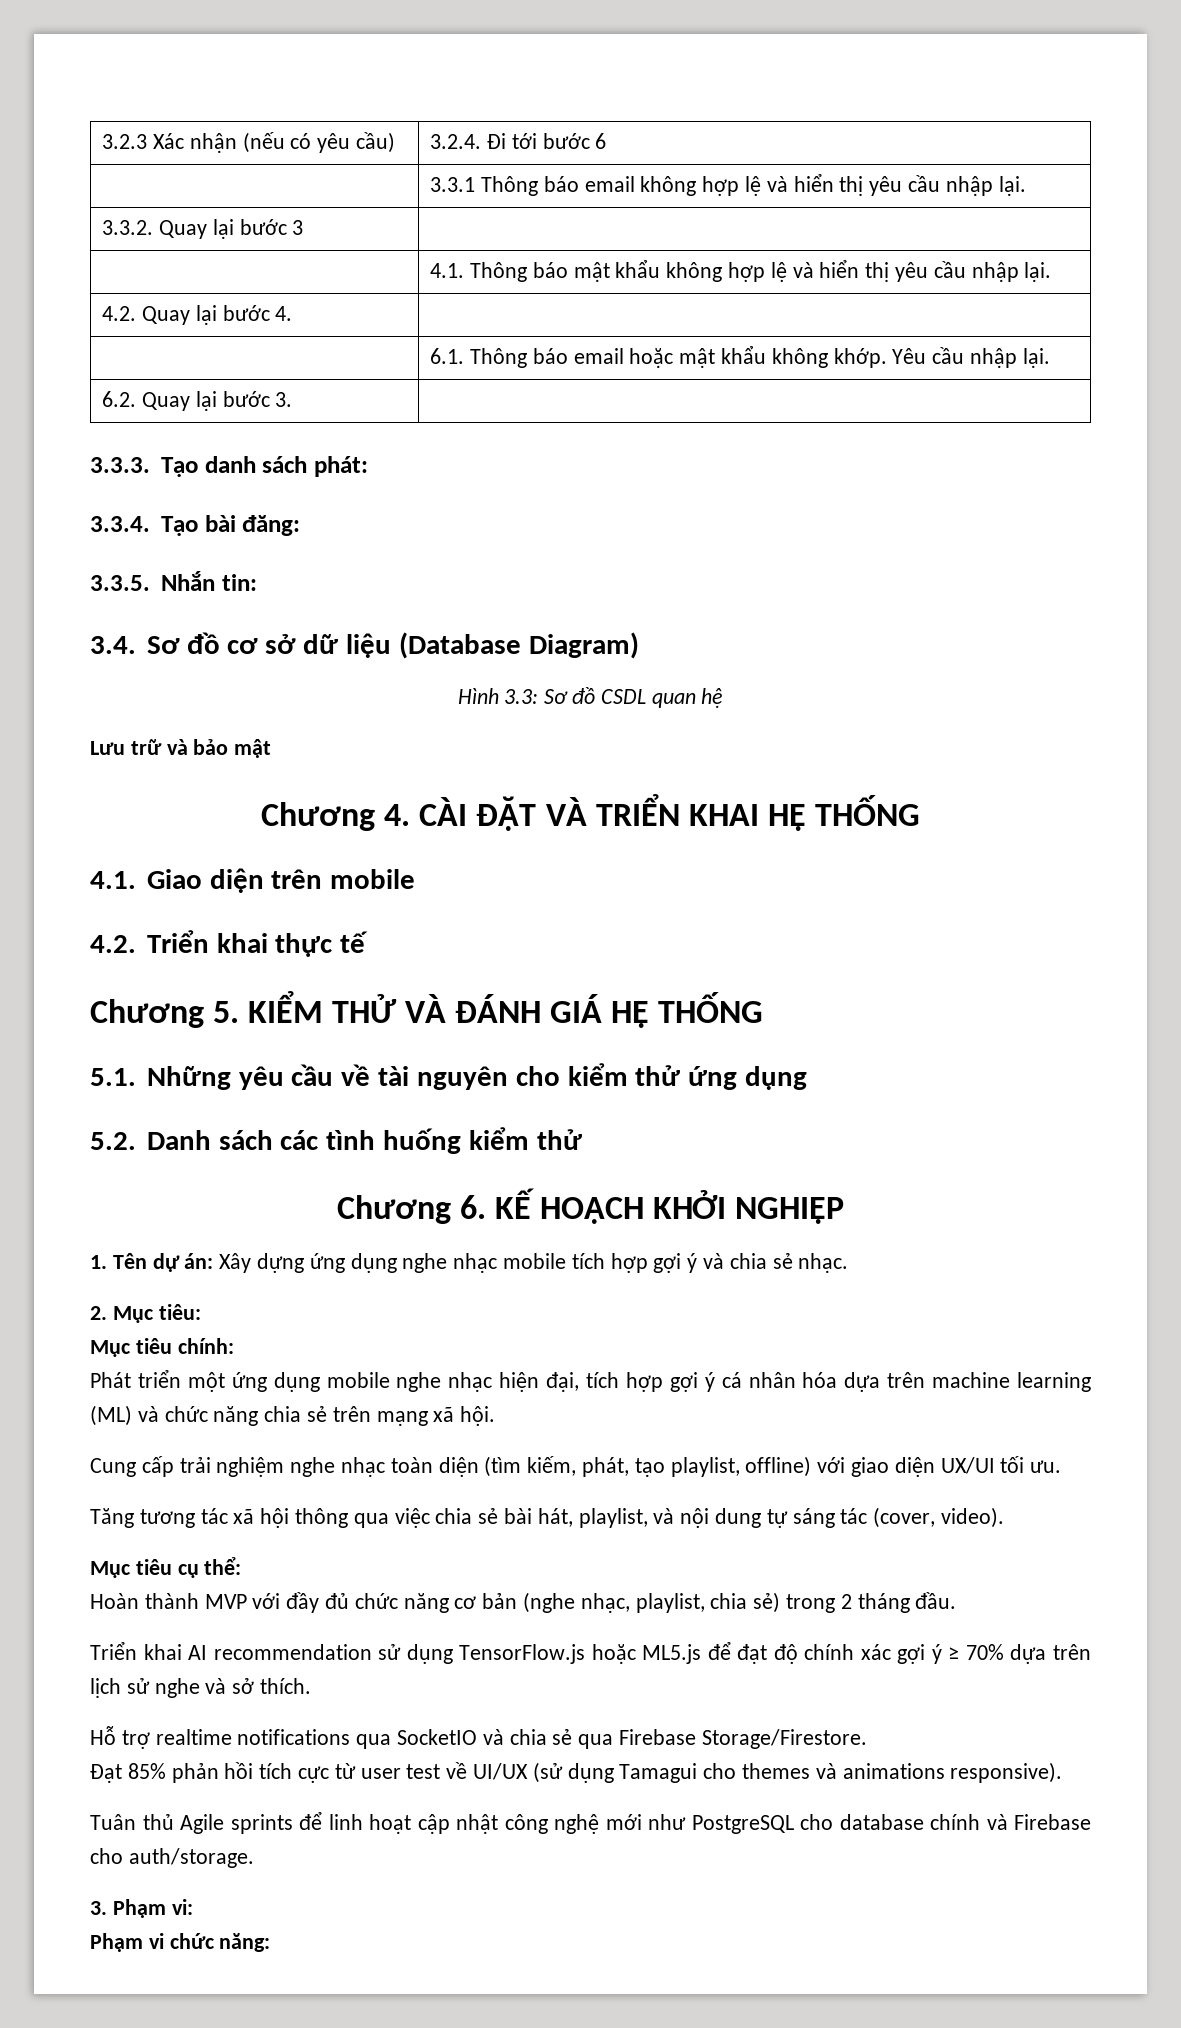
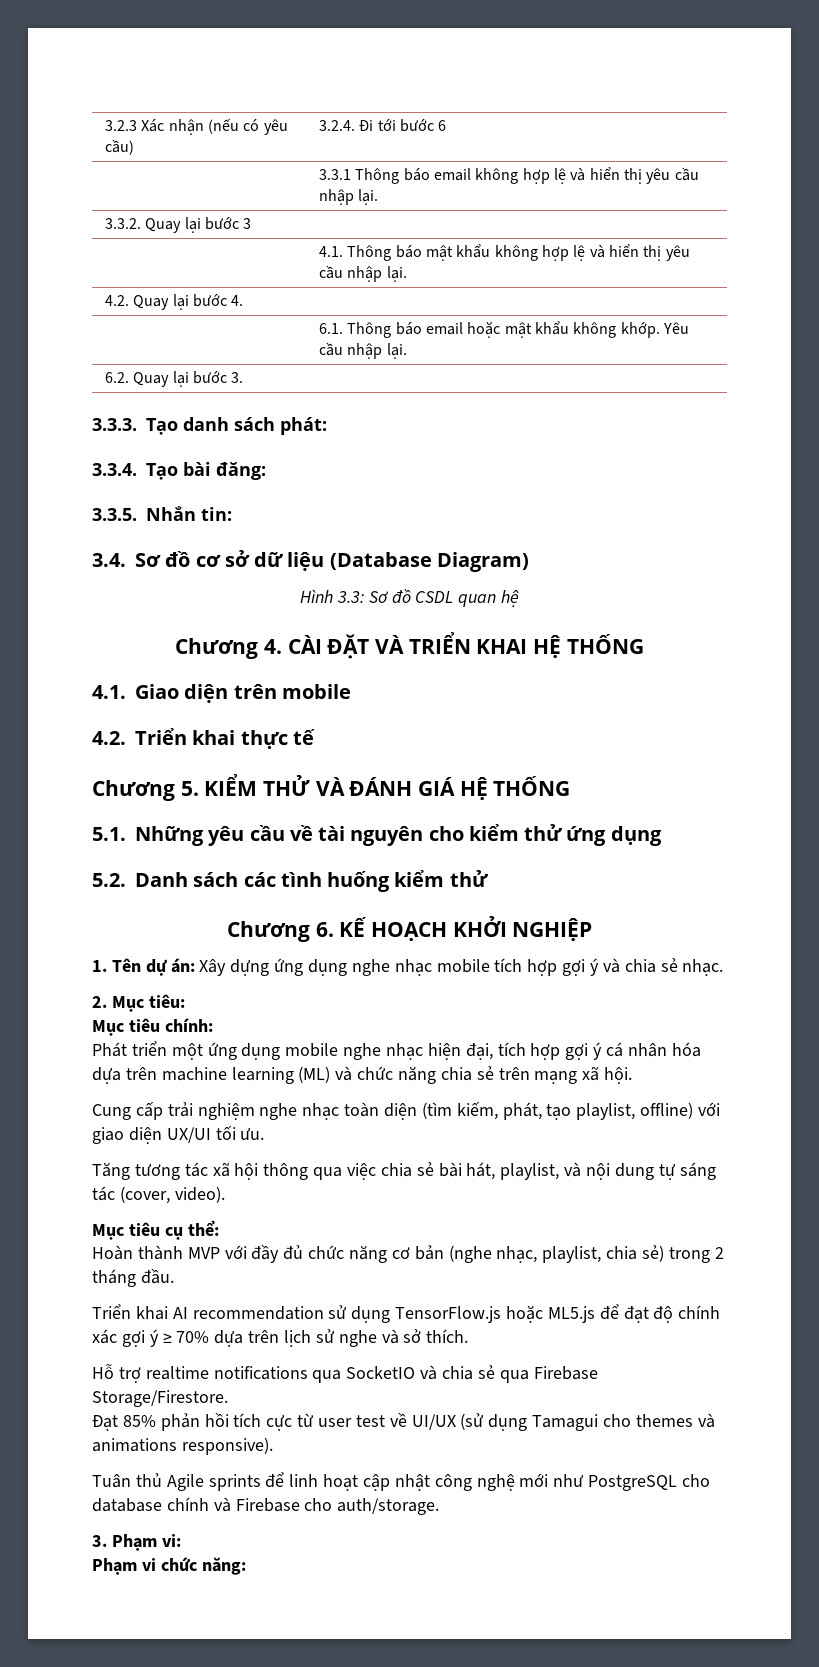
[90,739,272,758] // Lưu trữ và bảo mật -> (520, 598) none

